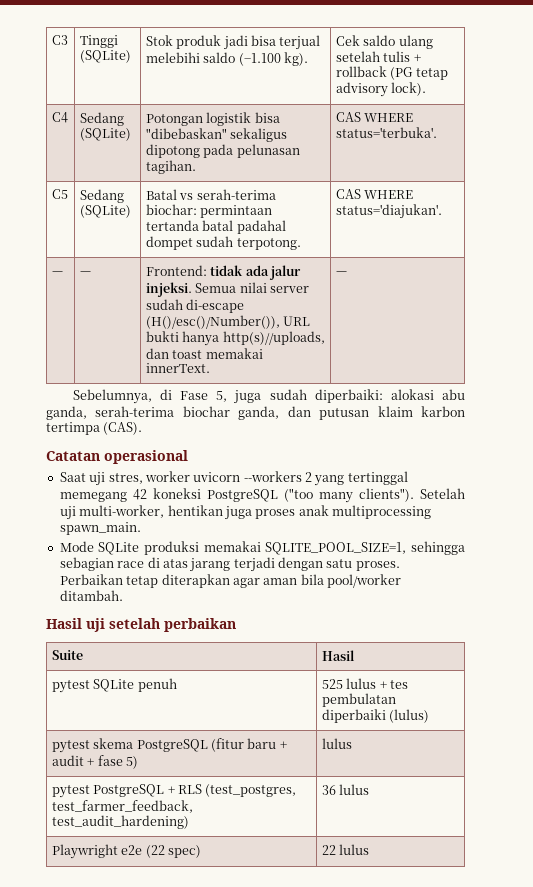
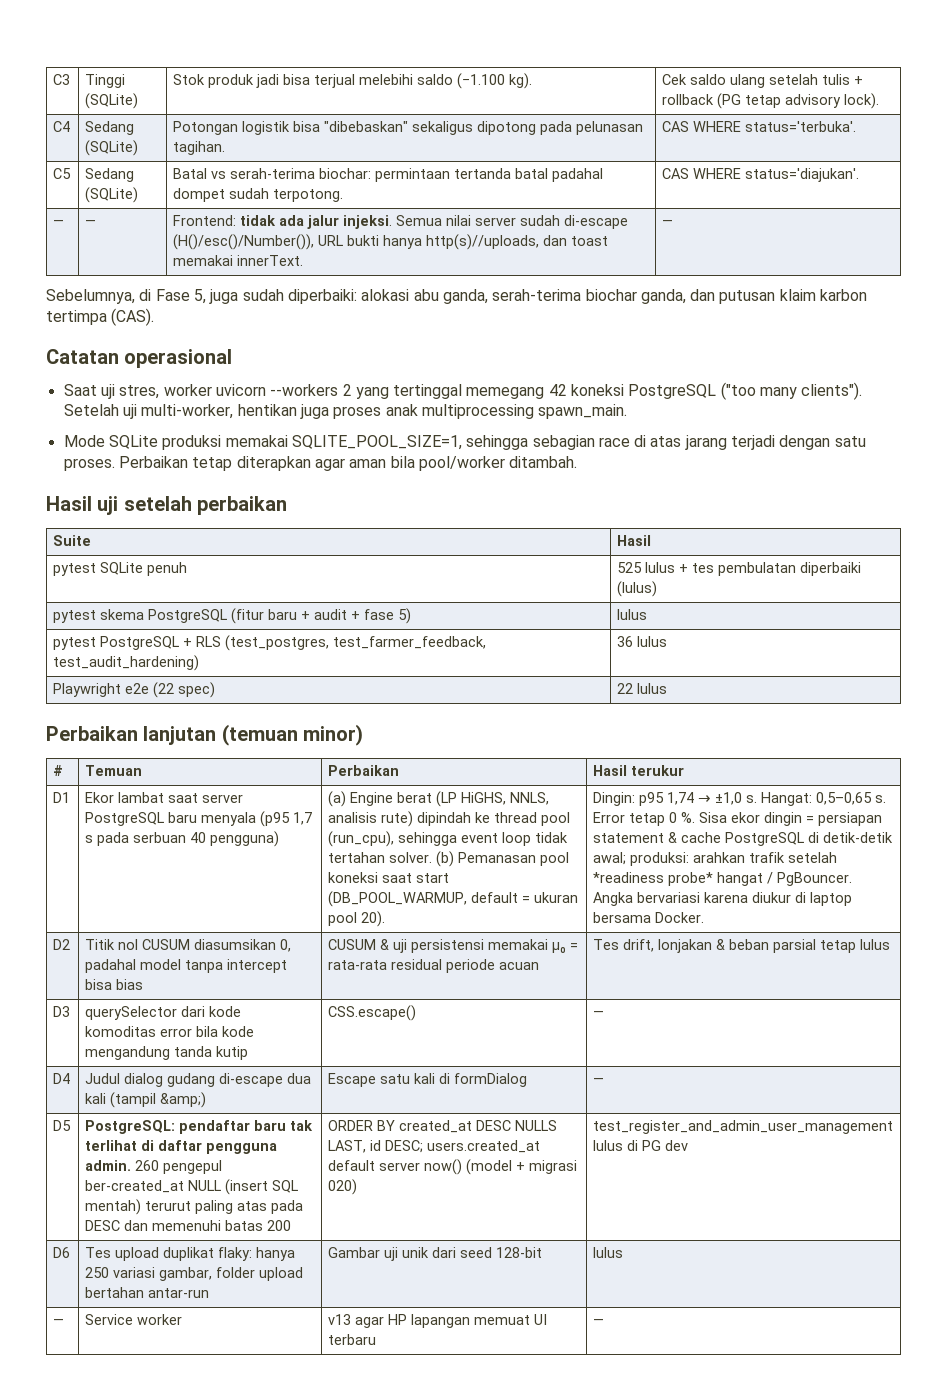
(370, 849) none -> [46,724,364,746] [53,765,64,776] [85,765,143,776] [328,765,400,776] [593,765,685,776] [53,792,71,803] [85,792,244,803] [85,811,313,827] [85,831,280,847] [328,791,550,807] [328,811,571,827] [328,831,569,847] [328,851,570,867] [328,872,450,883] [328,891,579,907] [328,911,386,927] [593,792,887,806] [593,812,883,826] [593,832,894,846] [593,852,838,866] [593,872,853,886] [593,892,853,906] [593,912,705,923] [53,939,71,950] [85,939,292,952] [85,959,288,973] [85,979,144,990] [328,939,579,953] [328,959,540,973] [593,939,891,953] [53,1006,71,1017] [85,1006,242,1020] [85,1026,255,1037] [85,1046,249,1060] [328,1005,417,1021] [593,1011,605,1017] [53,1073,71,1084] [85,1073,312,1087] [85,1092,207,1108] [328,1073,528,1087] [593,1078,605,1084] [53,1120,72,1131] [85,1120,314,1134] [85,1140,278,1154] [85,1160,223,1174] [85,1179,299,1195] [85,1199,304,1215] [85,1220,292,1231] [328,1120,558,1133] [328,1140,541,1153] [328,1159,578,1175] [328,1179,358,1195] [593,1120,894,1134] [593,1140,689,1151] [53,1247,71,1258] [85,1247,296,1261] [85,1267,304,1281] [85,1287,210,1298] [328,1247,543,1261] [593,1247,624,1258] [53,1319,65,1325] [85,1314,183,1325] [328,1314,548,1328] [328,1334,377,1345] [593,1319,605,1325] // Perbaikan lanjutan (temuan minor) // # | Temuan | Perbaikan | Hasil terukur // D1 | Ekor lambat saat server PostgreSQL baru menyala (p95 1,7 s pada serbuan 40 pengguna) | (a) Engine berat (LP HiGHS, NNLS, analisis rute) dipindah ke thread pool (run_cpu), sehingga event loop tidak tertahan solver. (b) Pemanasan pool koneksi saat start (DB_POOL_WARMUP, default = ukuran pool 20). | Dingin: p95 1,74 → ±1,0 s. Hangat: 0,5–0,65 s. Error tetap 0 %. Sisa ekor dingin = persiapan statement & cache PostgreSQL di detik-detik awal; produksi: arahkan trafik setelah *readiness probe* hangat / PgBouncer. Angka bervariasi karena diukur di laptop bersama Docker. // D2 | Titik nol CUSUM diasumsikan 0, padahal model tanpa intercept bisa bias | CUSUM & uji persistensi memakai μ₀ = rata-rata residual periode acuan | Tes drift, lonjakan & beban parsial tetap lulus // D3 | querySelector dari kode komoditas error bila kode mengandung tanda kutip | CSS.escape() | — // D4 | Judul dialog gudang di-escape dua kali (tampil &amp;) | Escape satu kali di formDialog | — // D5 | PostgreSQL: pendaftar baru tak terlihat di daftar pengguna admin. 260 pengepul ber-created_at NULL (insert SQL mentah) terurut paling atas pada DESC dan memenuhi batas 200 | ORDER BY created_at DESC NULLS LAST, id DESC; users.created_at default server now() (model + migrasi 020) | test_register_and_admin_user_management lulus di PG dev // D6 | Tes upload duplikat flaky: hanya 250 variasi gambar, folder upload bertahan antar-run | Gambar uji unik dari seed 128-bit | lulus // — | Service worker | v13 agar HP lapangan memuat UI terbaru | —

